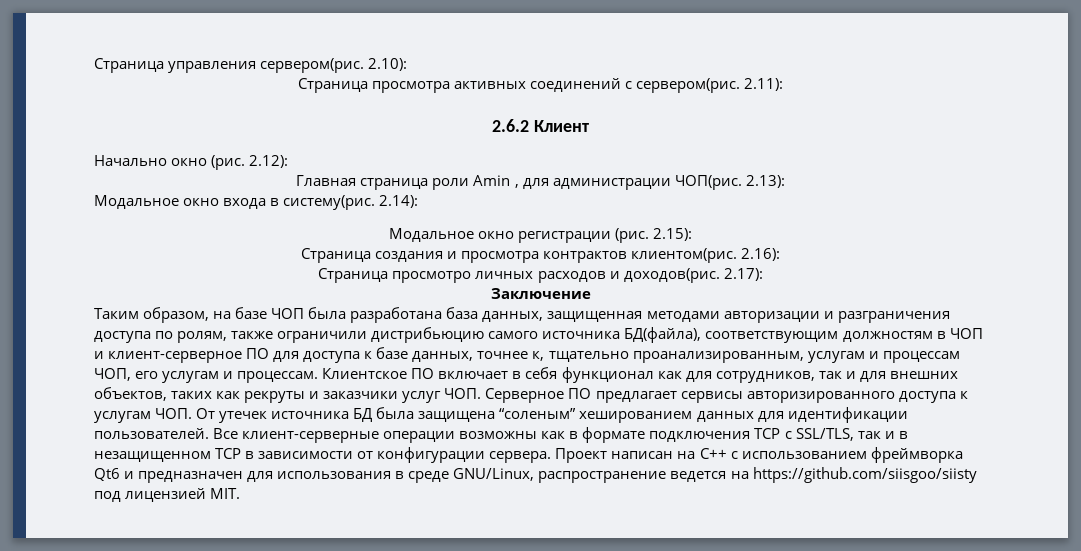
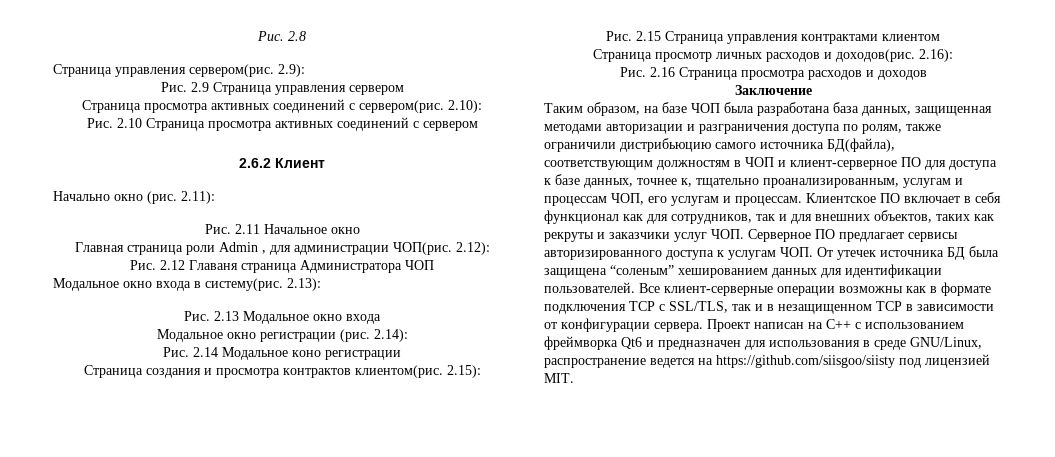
(94, 65) none -> [257,31,306,41] Рис. 2.8 //
[368,58,408,71] 2.10): -> [278,64,305,77] [160,82,404,95] 2.9): // Рис. 2.9 Страница управления сервером
[744,78,784,91] 2.11): -> [448,100,482,113] [86,117,478,131] 2.10): // Рис. 2.10 Страница просмотра активных соединений с сервером
[249,155,289,168] 2.12): -> [181,191,215,204] [204,224,360,234] 2.11): // Рис. 2.11 Начальное окно
[473,175,511,186] Amin -> [218,242,258,252] Admin
[745,175,785,188] 2.13): -> [455,242,490,255] [130,260,434,273] 2.12): // Рис. 2.12 Главаня страница Администратора ЧОП
[379,195,419,208] [388,228,693,243] 2.14): // Модальное окно регистрации (рис. 2.15): -> [287,278,321,291] [184,311,381,324] [156,329,408,342] [163,347,401,360] 2.13): // Рис. 2.13 Модальное окно входа // Модальное окно регистрации (рис. 2.14): // Рис. 2.14 Модальное коно регистрации
[741,248,781,261] [318,268,472,283] 2.16): // Страница просмотро -> [446,365,481,378] [606,31,940,44] [593,49,712,62] 2.15): // Рис. 2.15 Страница управления контрактами клиентом // Страница просмотр
[723,268,763,281] 2.17): -> [919,49,953,62] [619,67,927,80] 2.16): // Рис. 2.16 Страница просмотра расходов и доходов

